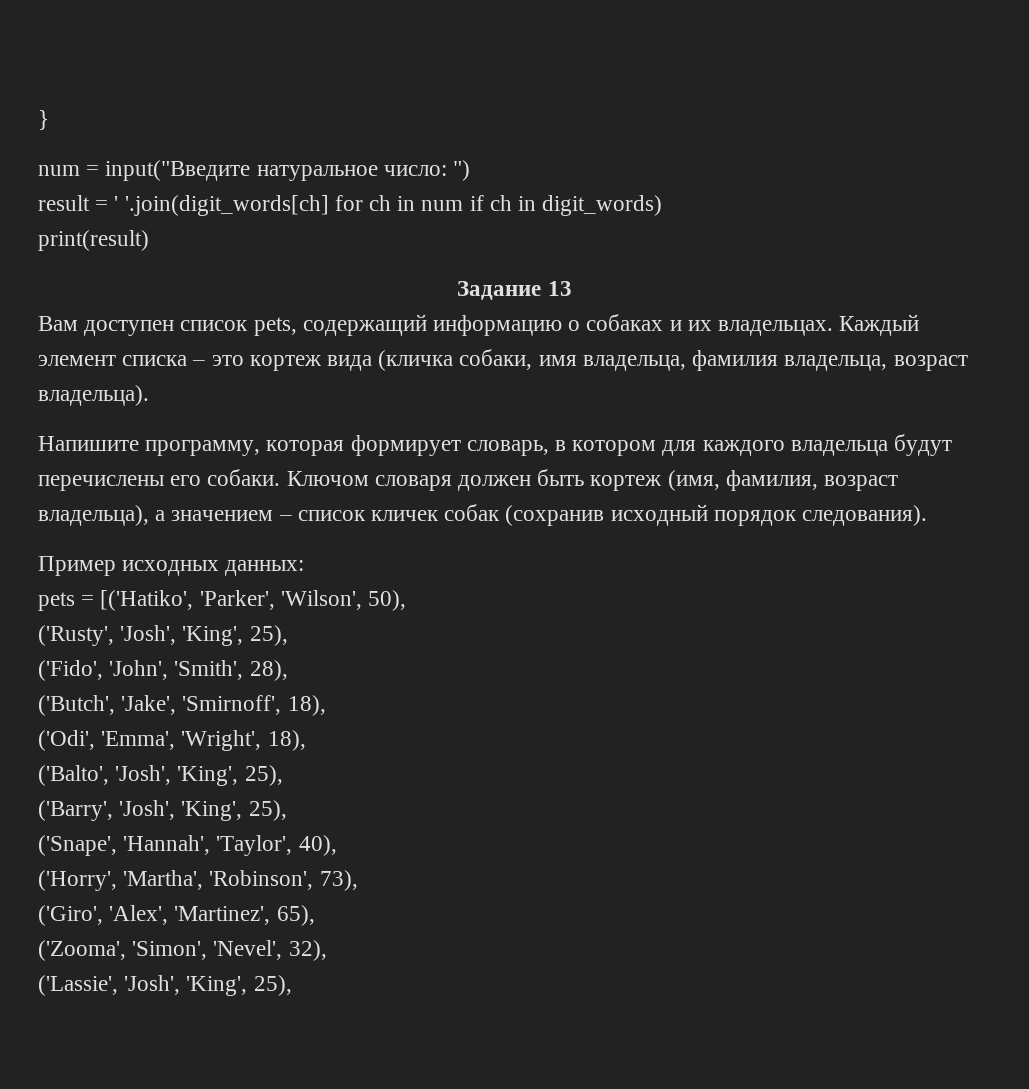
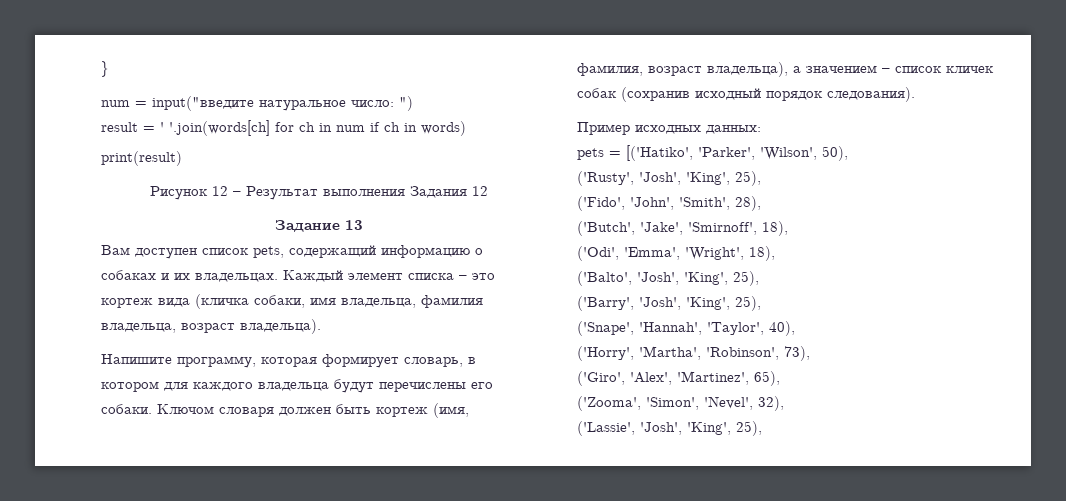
[105,160,251,181] input("Введите -> [152,96,254,111] input("введите
[124,195,329,216] '.join(digit_words[ch] -> [169,120,270,136] '.join(words[ch]
[542,195,663,216] digit_words) -> [421,121,466,136] words)
(149, 240) none -> [150,186,488,200] // Рисунок 12 – Результат выполнения Задания 12

